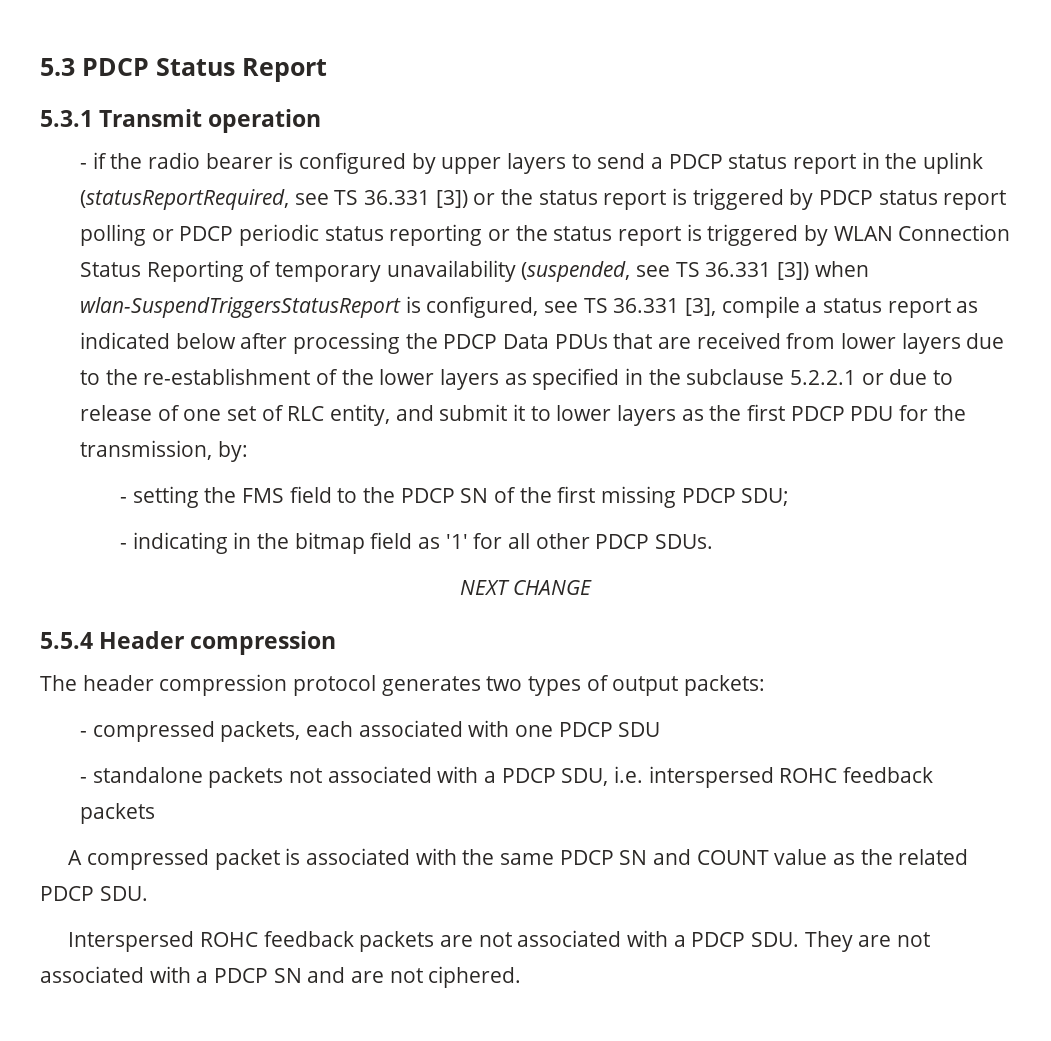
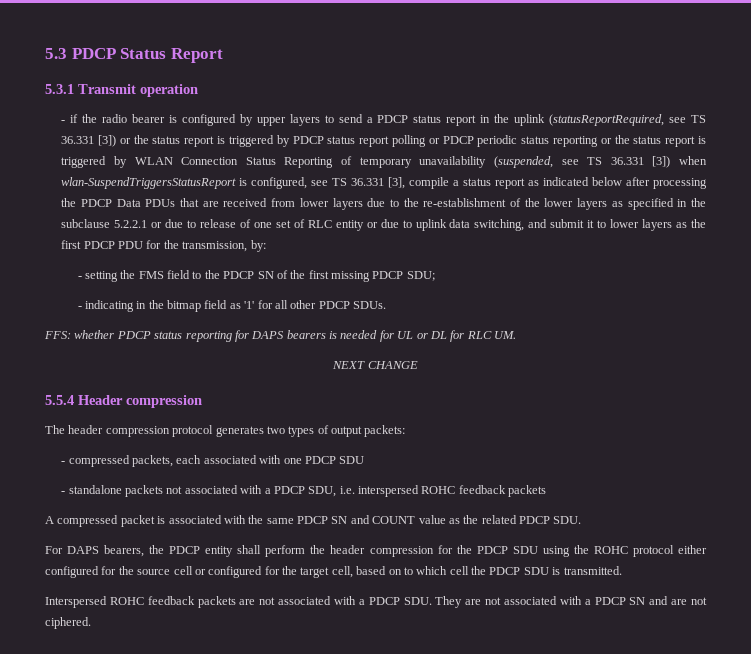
[330,404,391,426] entity, -> [335,219,525,231] entity or due to uplink data switching,
(714, 541) none -> [44,330,516,342] // FFS: whether PDCP status reporting for DAPS bearers is needed for UL or DL for RLC UM.
(148, 893) none -> [45,545,707,557] [45,566,622,578] // For DAPS bearers, the PDCP entity shall perform the header compression for the PDCP SDU using the ROHC protocol either configured for the source cell or configured for the target cell, based on to which cell the PDCP SDU is transmitted.

